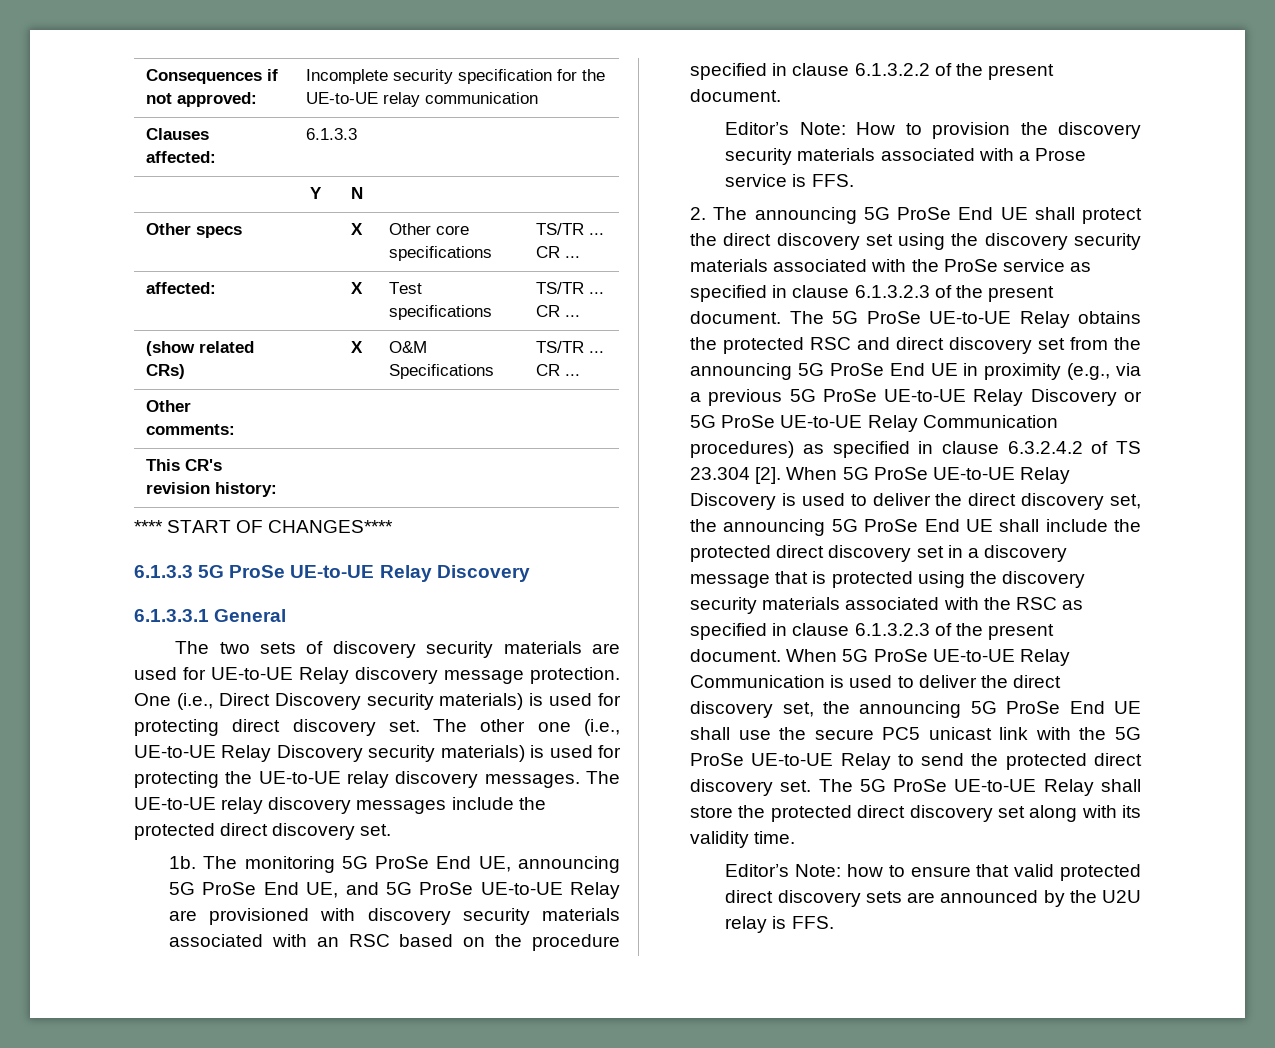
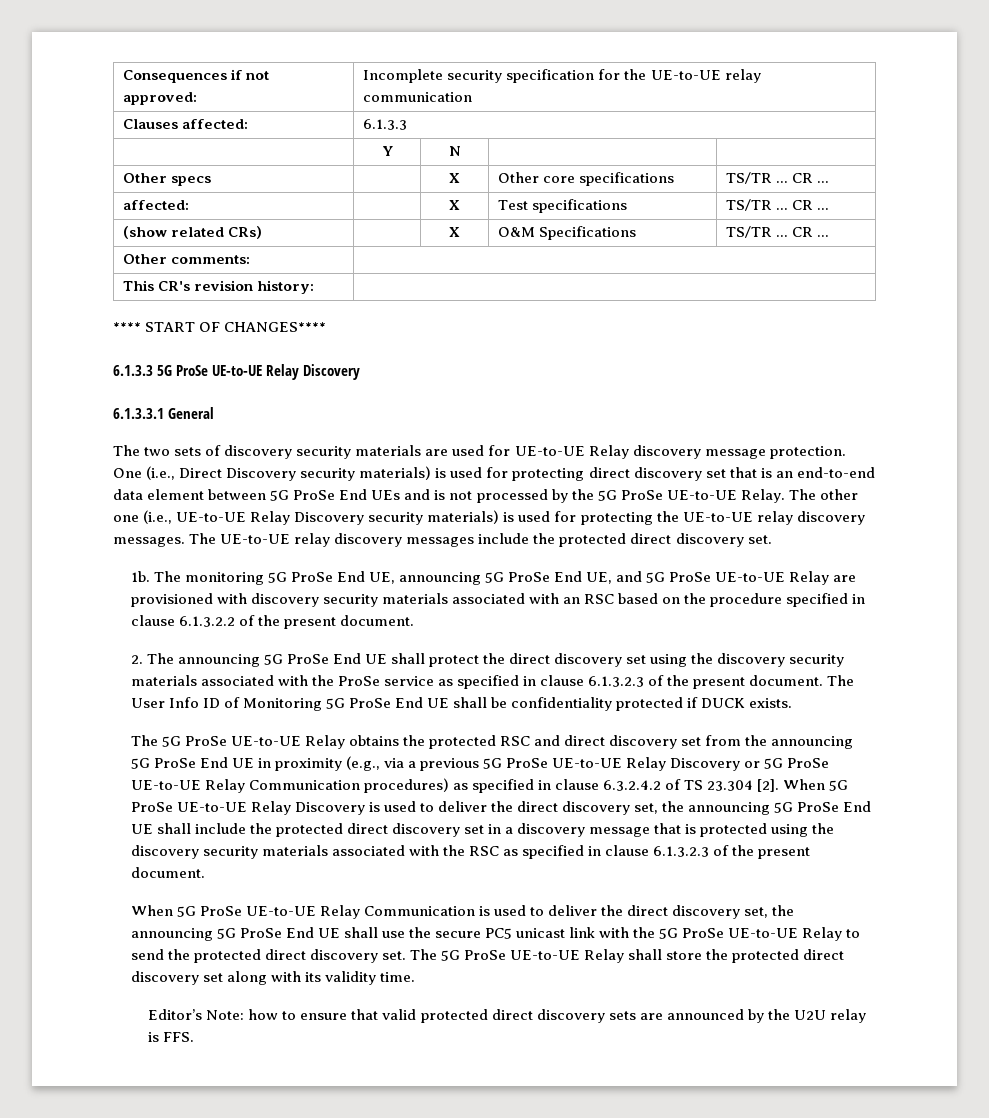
[388,720,420,732] set. -> [705,467,875,478] [113,489,785,503] set that is an end-to-end data element between 5G ProSe End UEs and is not processed by the 5G ProSe UE-to-UE Relay.
[725,122,1141,139] [725,148,1086,165] [725,174,854,187] // Editor’s Note: How to provision the discovery security materials associated with a Prose service is FFS. -> (414, 620) none
(824, 317) none -> [130,697,793,711] [130,735,158,746] User Info ID of Monitoring 5G ProSe End UE shall be confidentiality protected if DUCK exists. // The
(782, 655) none -> (205, 872) //

